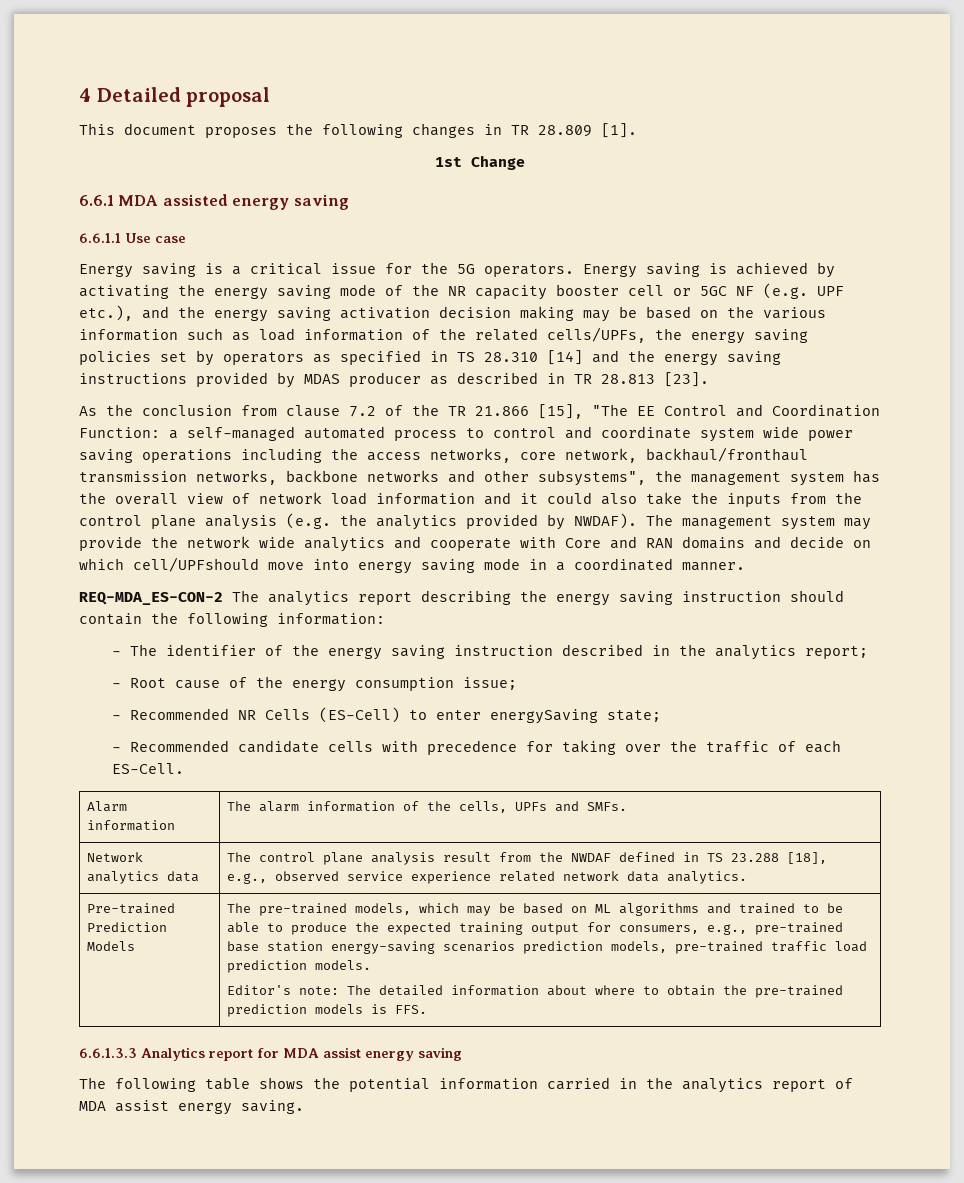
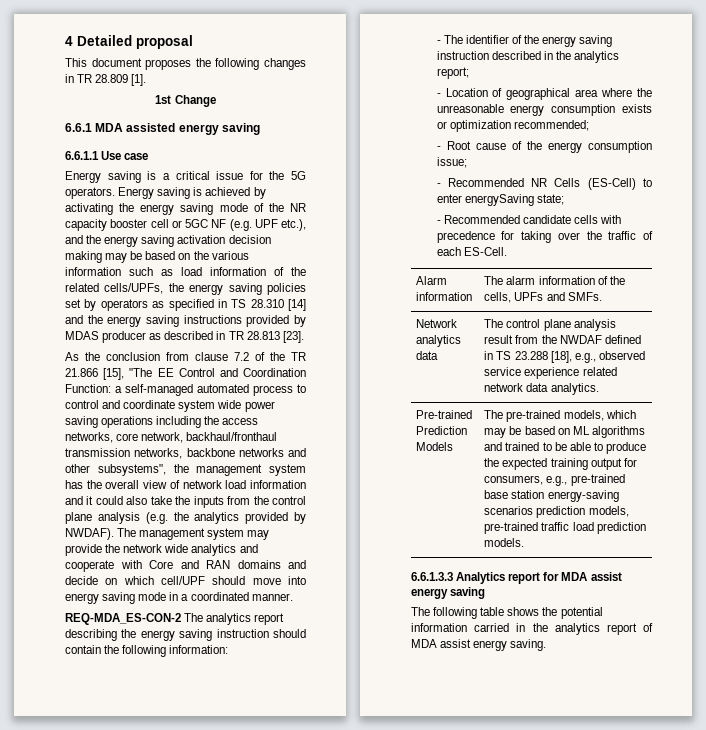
[133,557,259,572] cell/UPFshould -> [161,576,246,585] cell/UPF should
(868, 652) none -> [436,88,652,100] [436,104,652,116] [436,120,589,132] // - Location of geographical area where the unreasonable energy consumption exists or optimization recommended;
[226,985,843,998] [226,1004,427,1017] // Editor's note: The detailed information about where to obtain the pre-trained prediction models is FFS. -> (525, 542) none

